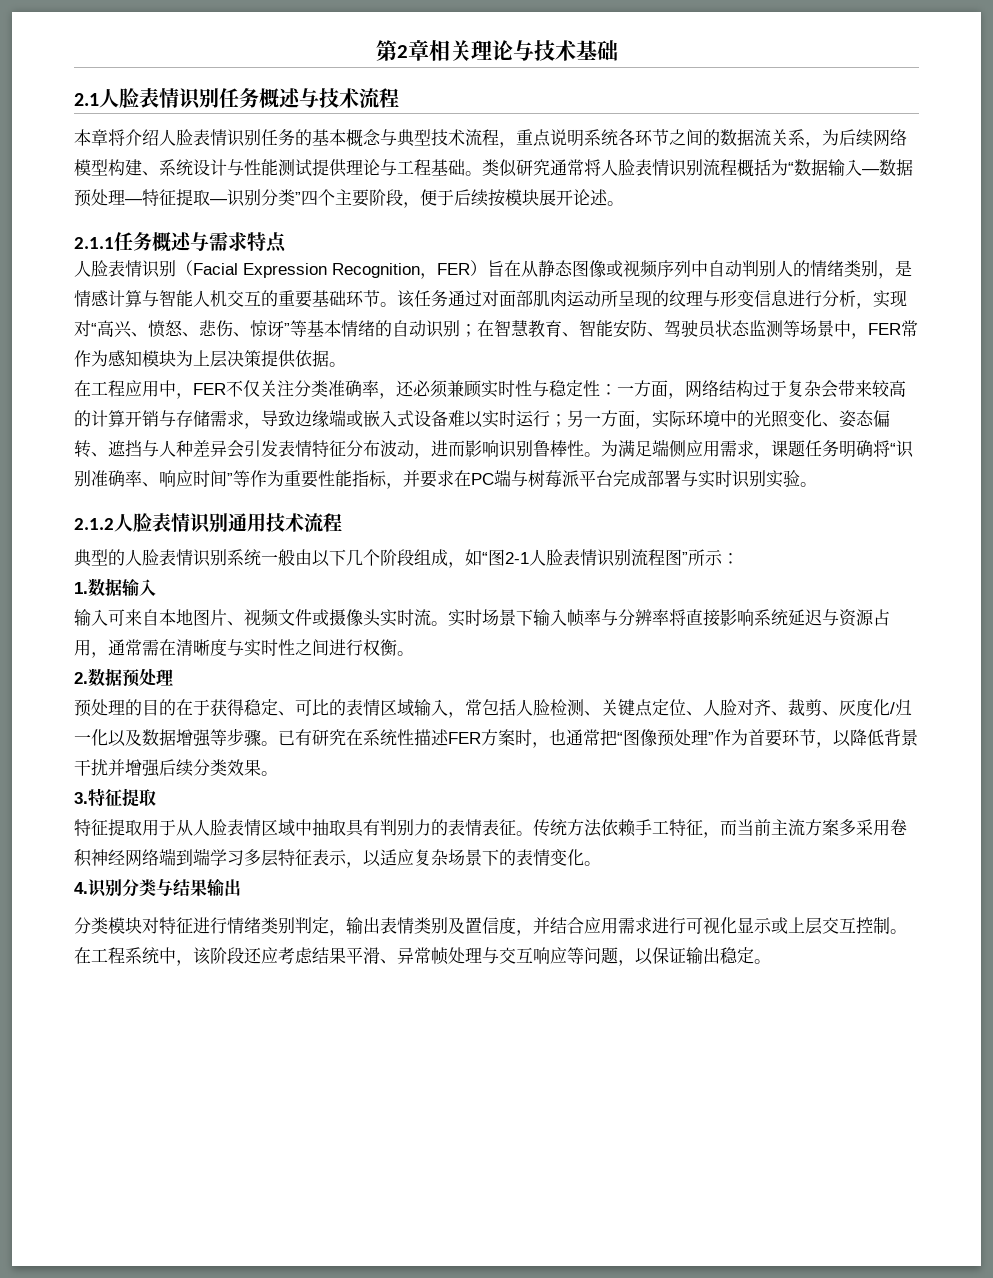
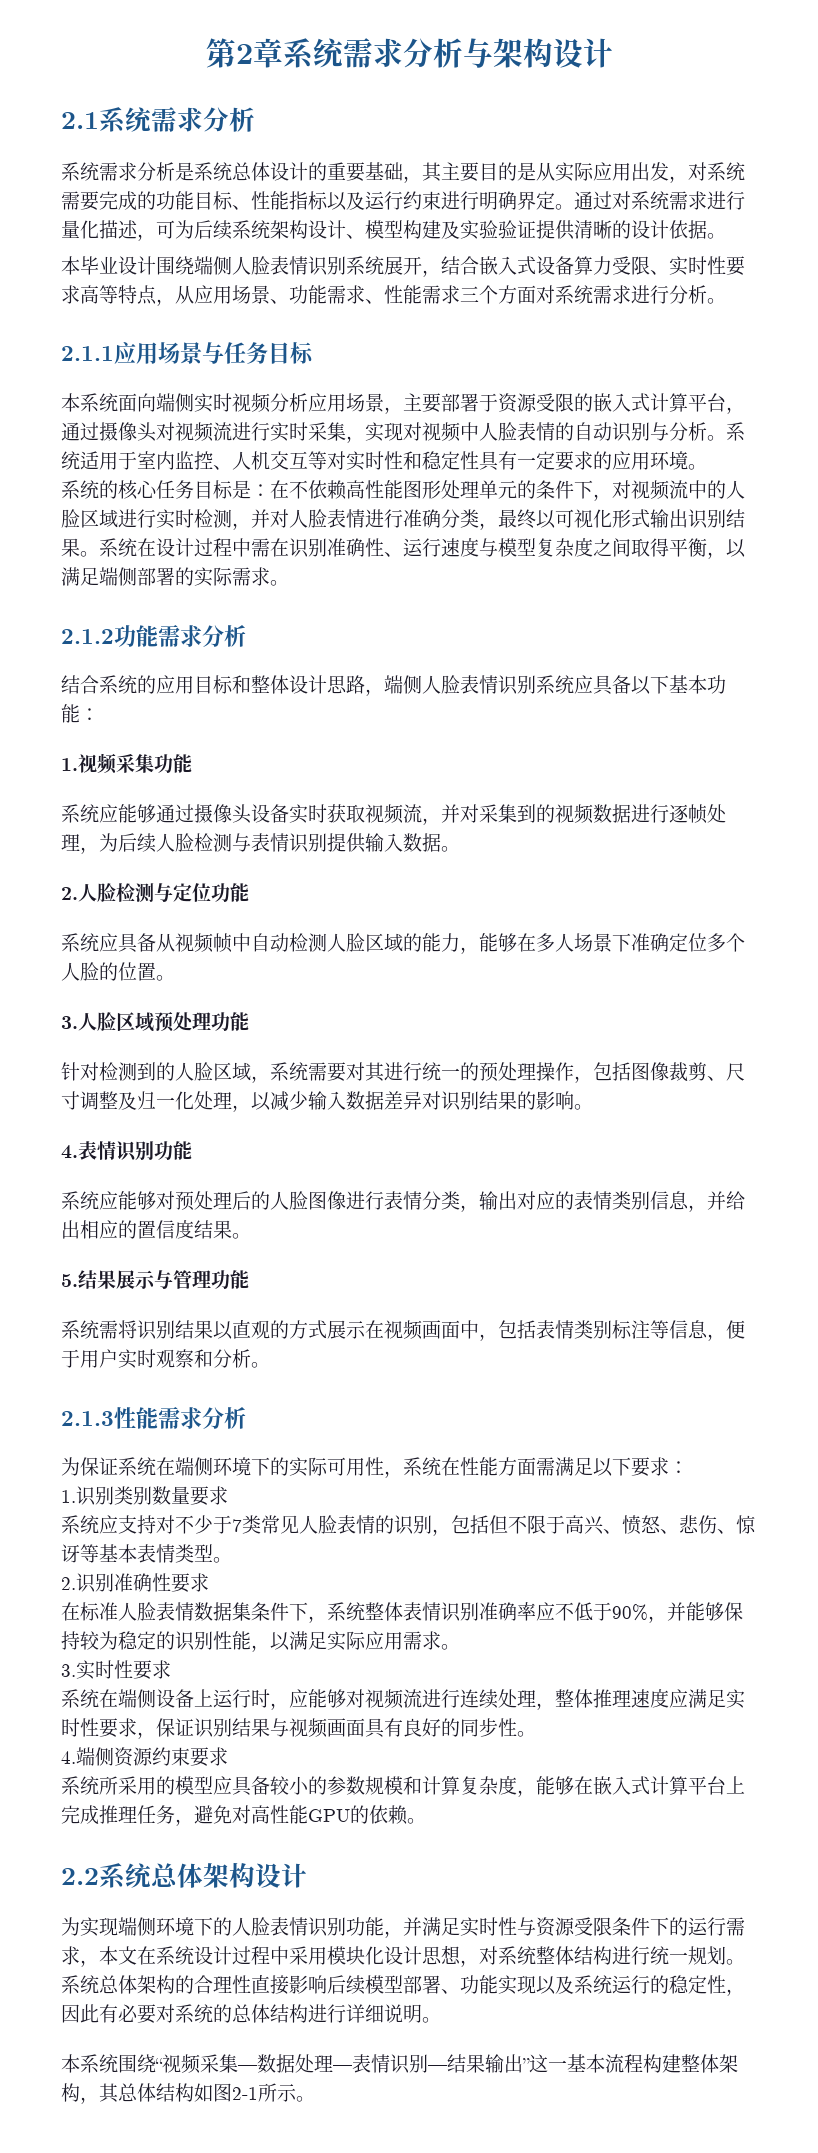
[428,40,618,61] [74,88,399,110] [74,129,907,148] [74,159,913,177] [74,189,624,208] [74,232,287,253] [74,260,912,279] [74,290,907,309] [74,320,97,337] 相关理论与技术基础 // 2.1人脸表情识别任务概述与技术流程 // 本章将介绍人脸表情识别任务的基本概念与典型技术流程，重点说明系统各环节之间的数据流关系，为后续网络模型构建、系统设计与性能测试提供理论与工程基础。类似研究通常将人脸表情识别流程概括为“数据输入—数据预处理—特征提取—识别分类”四个主要阶段，便于后续按模块展开论述。 // 2.1.1任务概述与需求特点 // 人脸表情识别（Facial Expression Recognition，FER）旨在从静态图像或视频序列中自动判别人的情绪类别，是情感计算与智能人机交互的重要基础环节。该任务通过对面部肌肉运动所呈现的纹理与形变信息进行分析，实现对“ -> [282,38,613,69] [61,107,255,133] [61,162,745,183] [61,191,745,211] [61,220,726,241] [61,256,745,277] [61,285,726,306] [61,342,314,365] [61,393,745,414] [61,422,745,443] [61,451,707,471] [61,480,745,501] [61,509,745,530] [61,538,746,559] [61,567,289,587] [61,624,246,647] [61,675,726,696] [61,704,99,723] [61,753,192,774] [61,804,726,825] [61,833,460,854] [61,883,249,902] [61,933,745,954] [61,962,175,981] [61,1012,249,1032] [61,1062,745,1083] [61,1091,593,1112] [61,1141,192,1162] [61,1191,745,1212] [61,1220,251,1239] [61,1270,249,1289] [61,1320,745,1341] [61,1349,270,1369] [61,1406,246,1429] [61,1457,688,1478] [61,1486,228,1506] [61,1515,565,1536] 系统需求分析与架构设计 // 2.1系统需求分析 // 系统需求分析是系统总体设计的重要基础，其主要目的是从实际应用出发，对系统需要完成的功能目标、性能指标以及运行约束进行明确界定。通过对系统需求进行量化描述，可为后续系统架构设计、模型构建及实验验证提供清晰的设计依据。 // 本毕业设计围绕端侧人脸表情识别系统展开，结合嵌入式设备算力受限、实时性要求高等特点，从应用场景、功能需求、性能需求三个方面对系统需求进行分析。 // 2.1.1应用场景与任务目标 // 本系统面向端侧实时视频分析应用场景，主要部署于资源受限的嵌入式计算平台，通过摄像头对视频流进行实时采集，实现对视频中人脸表情的自动识别与分析。系统适用于室内监控、人机交互等对实时性和稳定性具有一定要求的应用环境。 // 系统的核心任务目标是：在不依赖高性能图形处理单元的条件下，对视频流中的人脸区域进行实时检测，并对人脸表情进行准确分类，最终以可视化形式输出识别结果。系统在设计过程中需在识别准确性、运行速度与模型复杂度之间取得平衡，以满足端侧部署的实际需求。 // 2.1.2功能需求分析 // 结合系统的应用目标和整体设计思路，端侧人脸表情识别系统应具备以下基本功能： // 1.视频采集功能 // 系统应能够通过摄像头设备实时获取视频流，并对采集到的视频数据进行逐帧处理，为后续人脸检测与表情识别提供输入数据。 // 2.人脸检测与定位功能 // 系统应具备从视频帧中自动检测人脸区域的能力，能够在多人场景下准确定位多个人脸的位置。 // 3.人脸区域预处理功能 // 针对检测到的人脸区域，系统需要对其进行统一的预处理操作，包括图像裁剪、尺寸调整及归一化处理，以减少输入数据差异对识别结果的影响。 // 4.表情识别功能 // 系统应能够对预处理后的人脸图像进行表情分类，输出对应的表情类别信息，并给出相应的置信度结果。 // 5.结果展示与管理功能 // 系统需将识别结果以直观的方式展示在视频画面中，包括表情类别标注等信息，便于用户实时观察和分析。 // 2.1.3性能需求分析 // 为保证系统在端侧环境下的实际可用性，系统在性能方面需满足以下要求： // 1.识别类别数量要求 // 系统应支持对不少于7类常见人脸表情的识别，包括但不限于
[284,320,918,339] [74,350,346,368] [74,380,906,399] [74,409,890,429] [74,439,914,459] [74,469,817,489] [74,513,342,534] [74,549,739,568] [74,578,156,597] [74,609,890,627] [74,639,414,658] [74,668,173,687] [74,699,912,718] [74,728,918,748] [74,759,278,777] [74,788,156,807] [74,819,907,838] [74,848,601,868] [74,878,241,898] [74,917,907,936] [74,947,754,966] ”等基本情绪的自动识别；在智慧教育、智能安防、驾驶员状态监测等场景中，FER常作为感知模块为上层决策提供依据。 // 在工程应用中，FER不仅关注分类准确率，还必须兼顾实时性与稳定性：一方面，网络结构过于复杂会带来较高的计算开销与存储需求，导致边缘端或嵌入式设备难以实时运行；另一方面，实际环境中的光照变化、姿态偏转、遮挡与人种差异会引发表情特征分布波动，进而影响识别鲁棒性。为满足端侧应用需求，课题任务明确将“识别准确率、响应时间”等作为重要性能指标，并要求在PC端与树莓派平台完成部署与实时识别实验。 // 2.1.2人脸表情识别通用技术流程 // 典型的人脸表情识别系统一般由以下几个阶段组成，如“图2-1人脸表情识别流程图”所示： // 1.数据输入 // 输入可来自本地图片、视频文件或摄像头实时流。实时场景下输入帧率与分辨率将直接影响系统延迟与资源占用，通常需在清晰度与实时性之间进行权衡。 // 2.数据预处理 // 预处理的目的在于获得稳定、可比的表情区域输入，常包括人脸检测、关键点定位、人脸对齐、裁剪、灰度化/归一化以及数据增强等步骤。已有研究在系统性描述FER方案时，也通常把“图像预处理”作为首要环节，以降低背景干扰并增强后续分类效果。 // 3.特征提取 // 特征提取用于从人脸表情区域中抽取具有判别力的表情表征。传统方法依赖手工特征，而当前主流方案多采用卷积神经网络端到端学习多层特征表示，以适应复杂场景下的表情变化。 // 4.识别分类与结果输出 // 分类模块对特征进行情绪类别判定，输出表情类别及置信度，并结合应用需求进行可视化显示或上层交互控制。在工程系统中，该阶段还应考虑结果平滑、异常帧处理与交互响应等问题，以保证输出稳定 -> [80,1544,232,1563] [61,1573,209,1593] [61,1602,743,1623] [61,1631,460,1652] [61,1660,171,1680] [61,1689,745,1710] [61,1718,536,1739] [61,1747,228,1767] [61,1776,745,1797] [61,1805,426,1826] [61,1862,307,1889] [61,1917,745,1938] [61,1945,745,1967] [61,1975,745,1996] [61,2004,441,2024] [61,2054,738,2074] [61,2083,297,2104] 等基本表情类型。 // 2.识别准确性要求 // 在标准人脸表情数据集条件下，系统整体表情识别准确率应不低于90%，并能够保持较为稳定的识别性能，以满足实际应用需求。 // 3.实时性要求 // 系统在端侧设备上运行时，应能够对视频流进行连续处理，整体推理速度应满足实时性要求，保证识别结果与视频画面具有良好的同步性。 // 4.端侧资源约束要求 // 系统所采用的模型应具备较小的参数规模和计算复杂度，能够在嵌入式计算平台上完成推理任务，避免对高性能GPU的依赖。 // 2.2系统总体架构设计 // 为实现端侧环境下的人脸表情识别功能，并满足实时性与资源受限条件下的运行需求，本文在系统设计过程中采用模块化设计思想，对系统整体结构进行统一规划。系统总体架构的合理性直接影响后续模型部署、功能实现以及系统运行的稳定性，因此有必要对系统的总体结构进行详细说明。 // 本系统围绕“视频采集—数据处理—表情识别—结果输出”这一基本流程构建整体架构，其总体结构如图2-1所示

